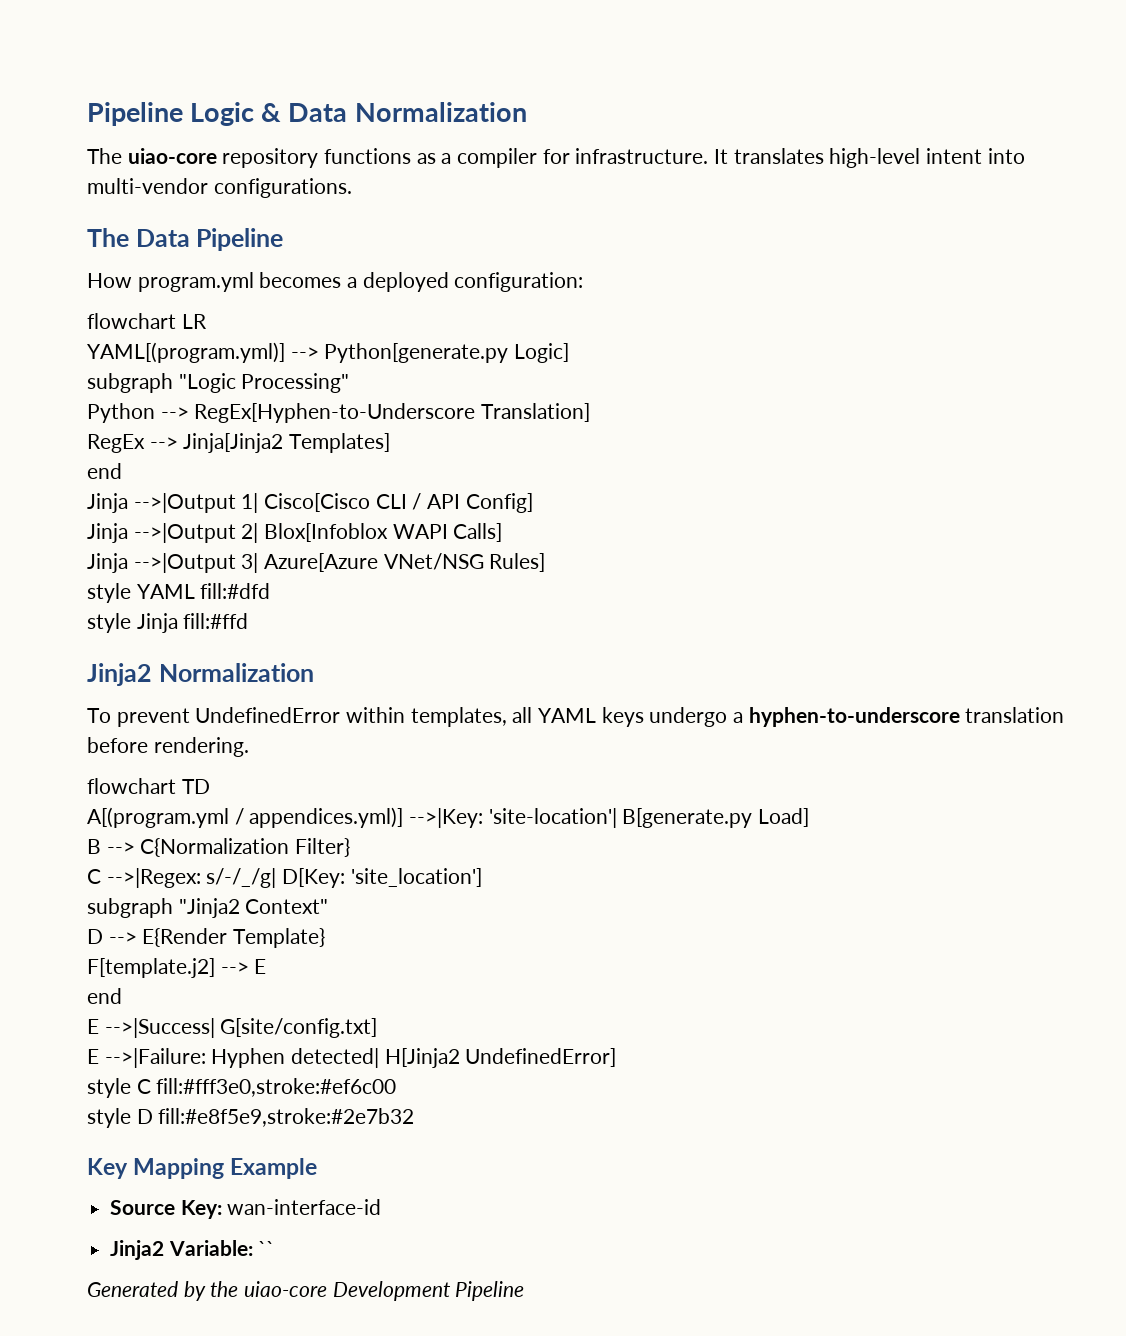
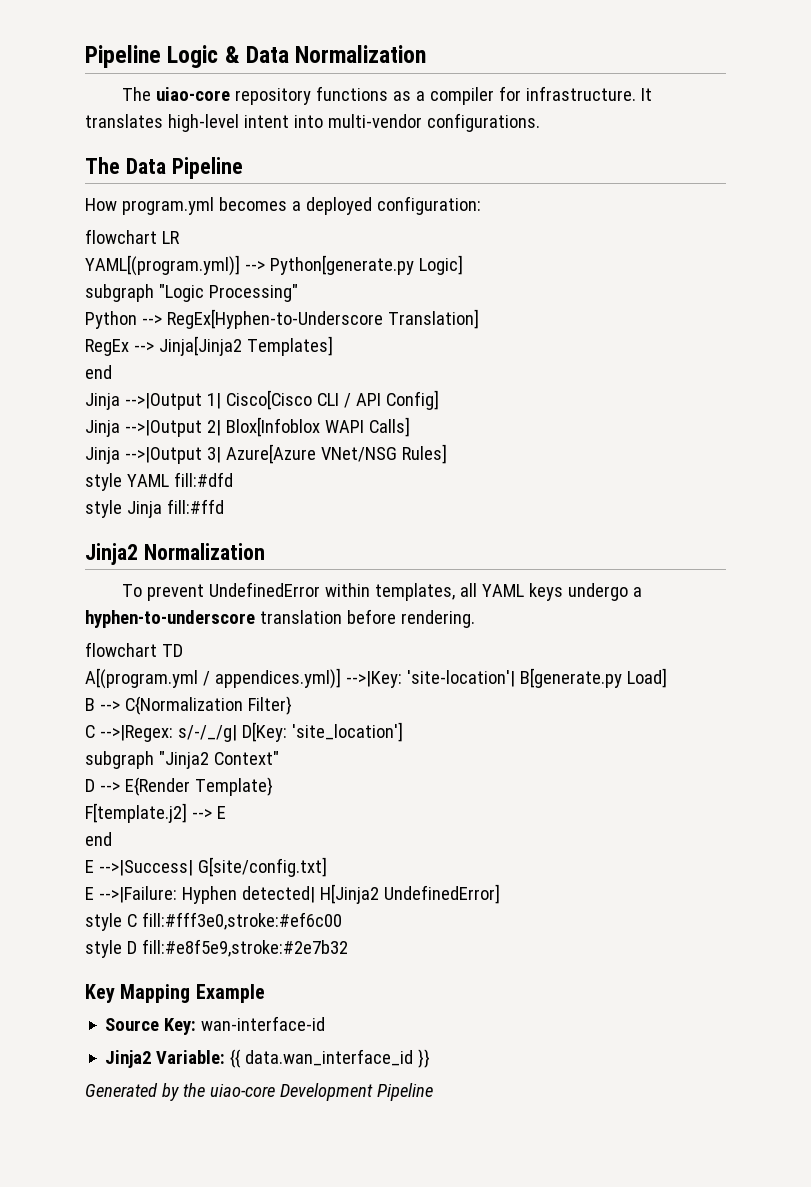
[258,1241,275,1256] `` -> [230,1049,431,1068] {{ data.wan_interface_id }}

